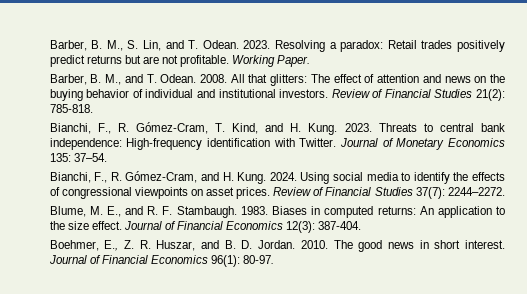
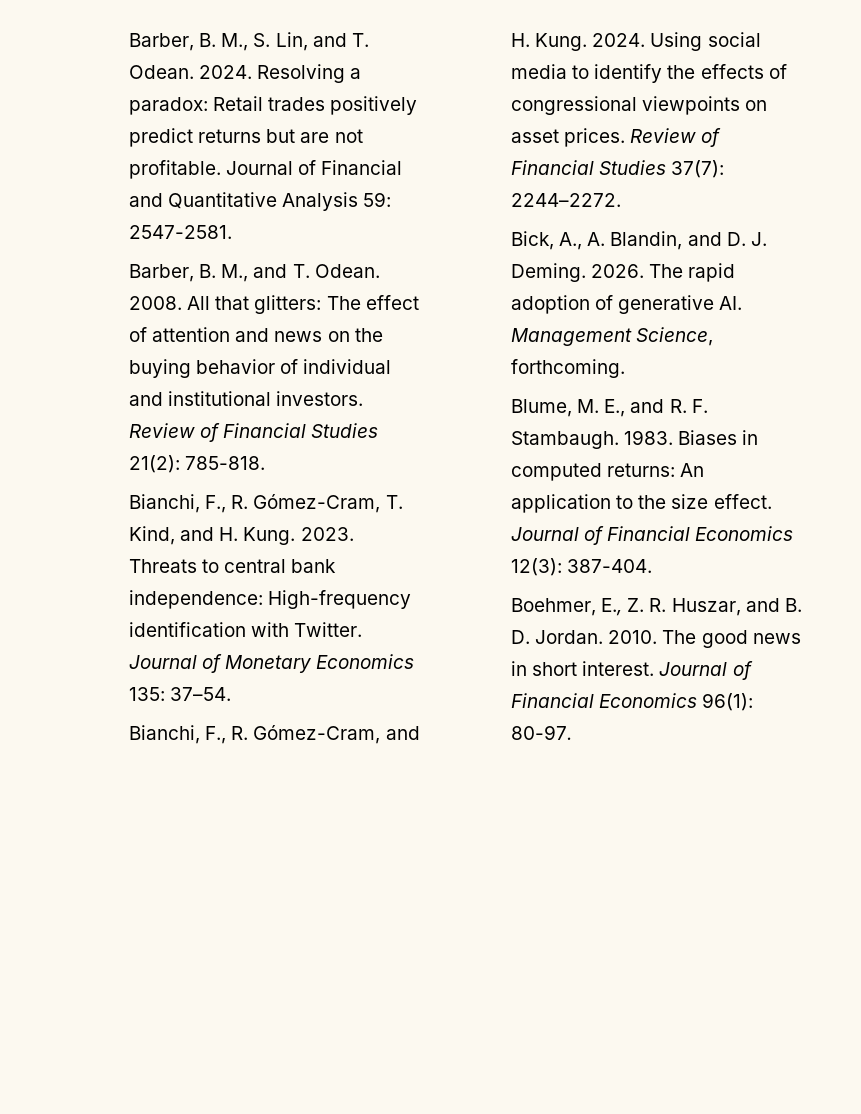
[243,40,271,49] 2023. -> [199,65,253,79] 2024.
[232,55,311,67] Working Paper. -> [226,160,403,175] [129,192,392,211] [129,225,233,239] Journal of Financial and Quantitative Analysis 59: 2547-2581.
(505, 191) none -> [511,231,767,250] [511,263,736,282] [511,295,743,314] [511,327,714,346] [511,359,626,378] // Bick, A., A. Blandin, and D. J. Deming. 2026. The rapid adoption of generative AI. Management Science, forthcoming.

